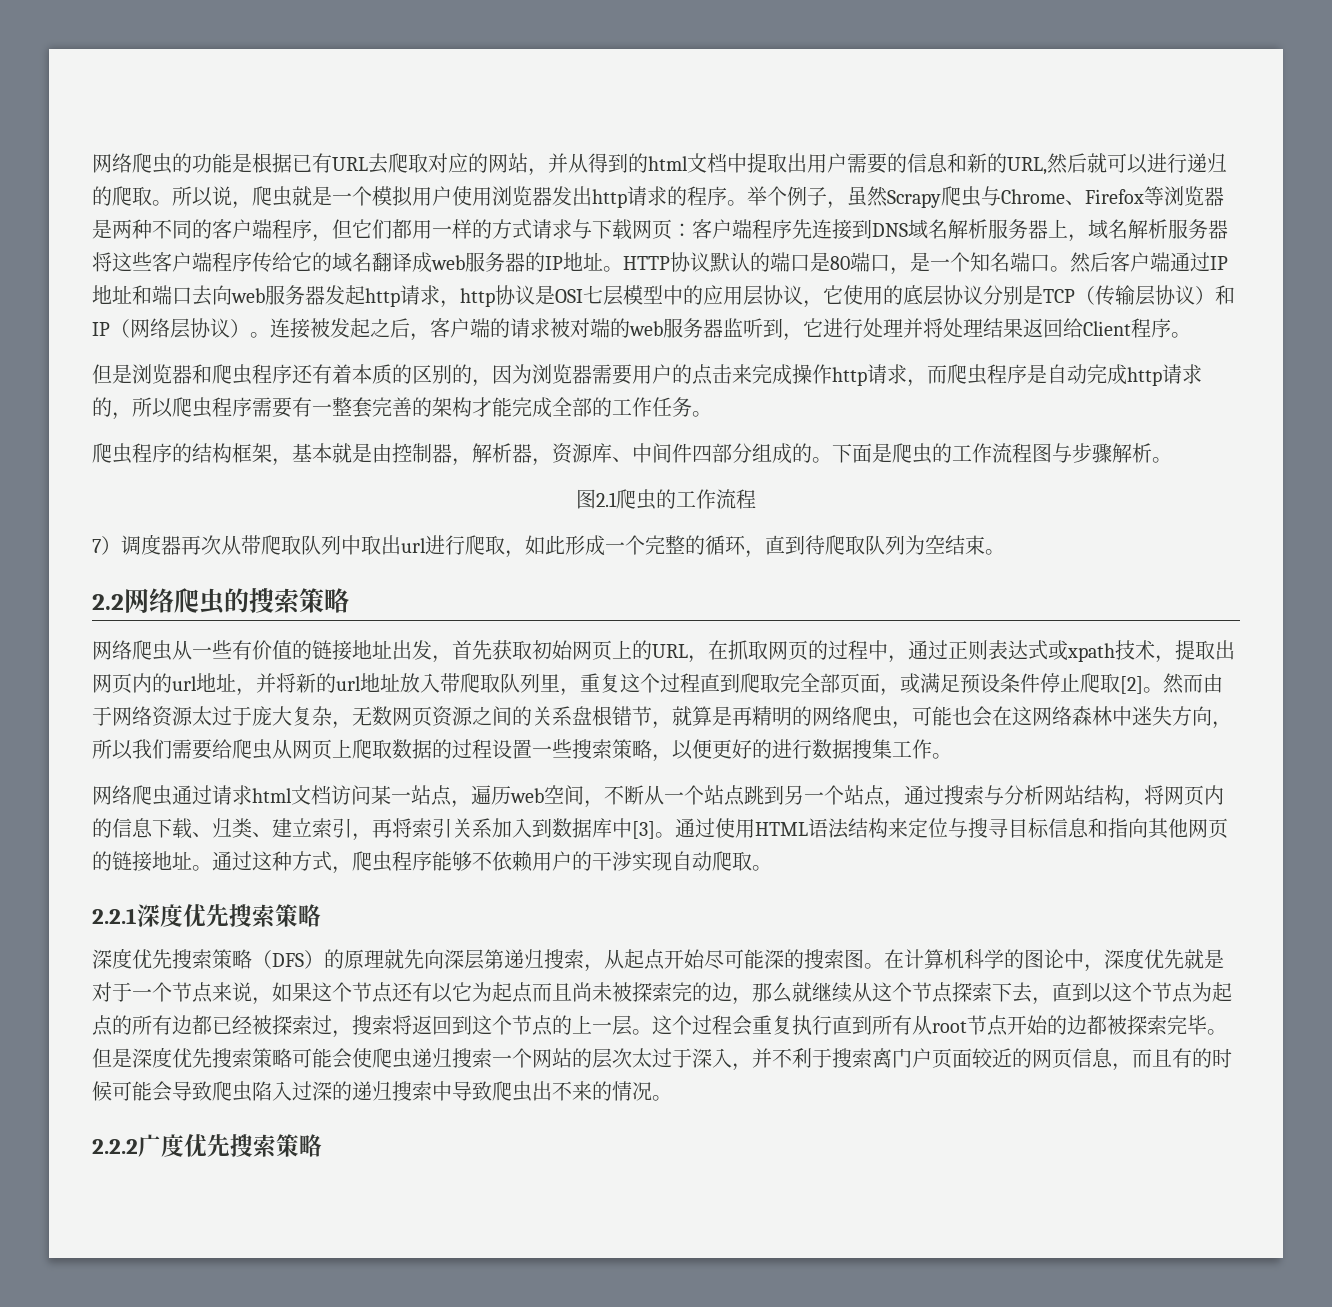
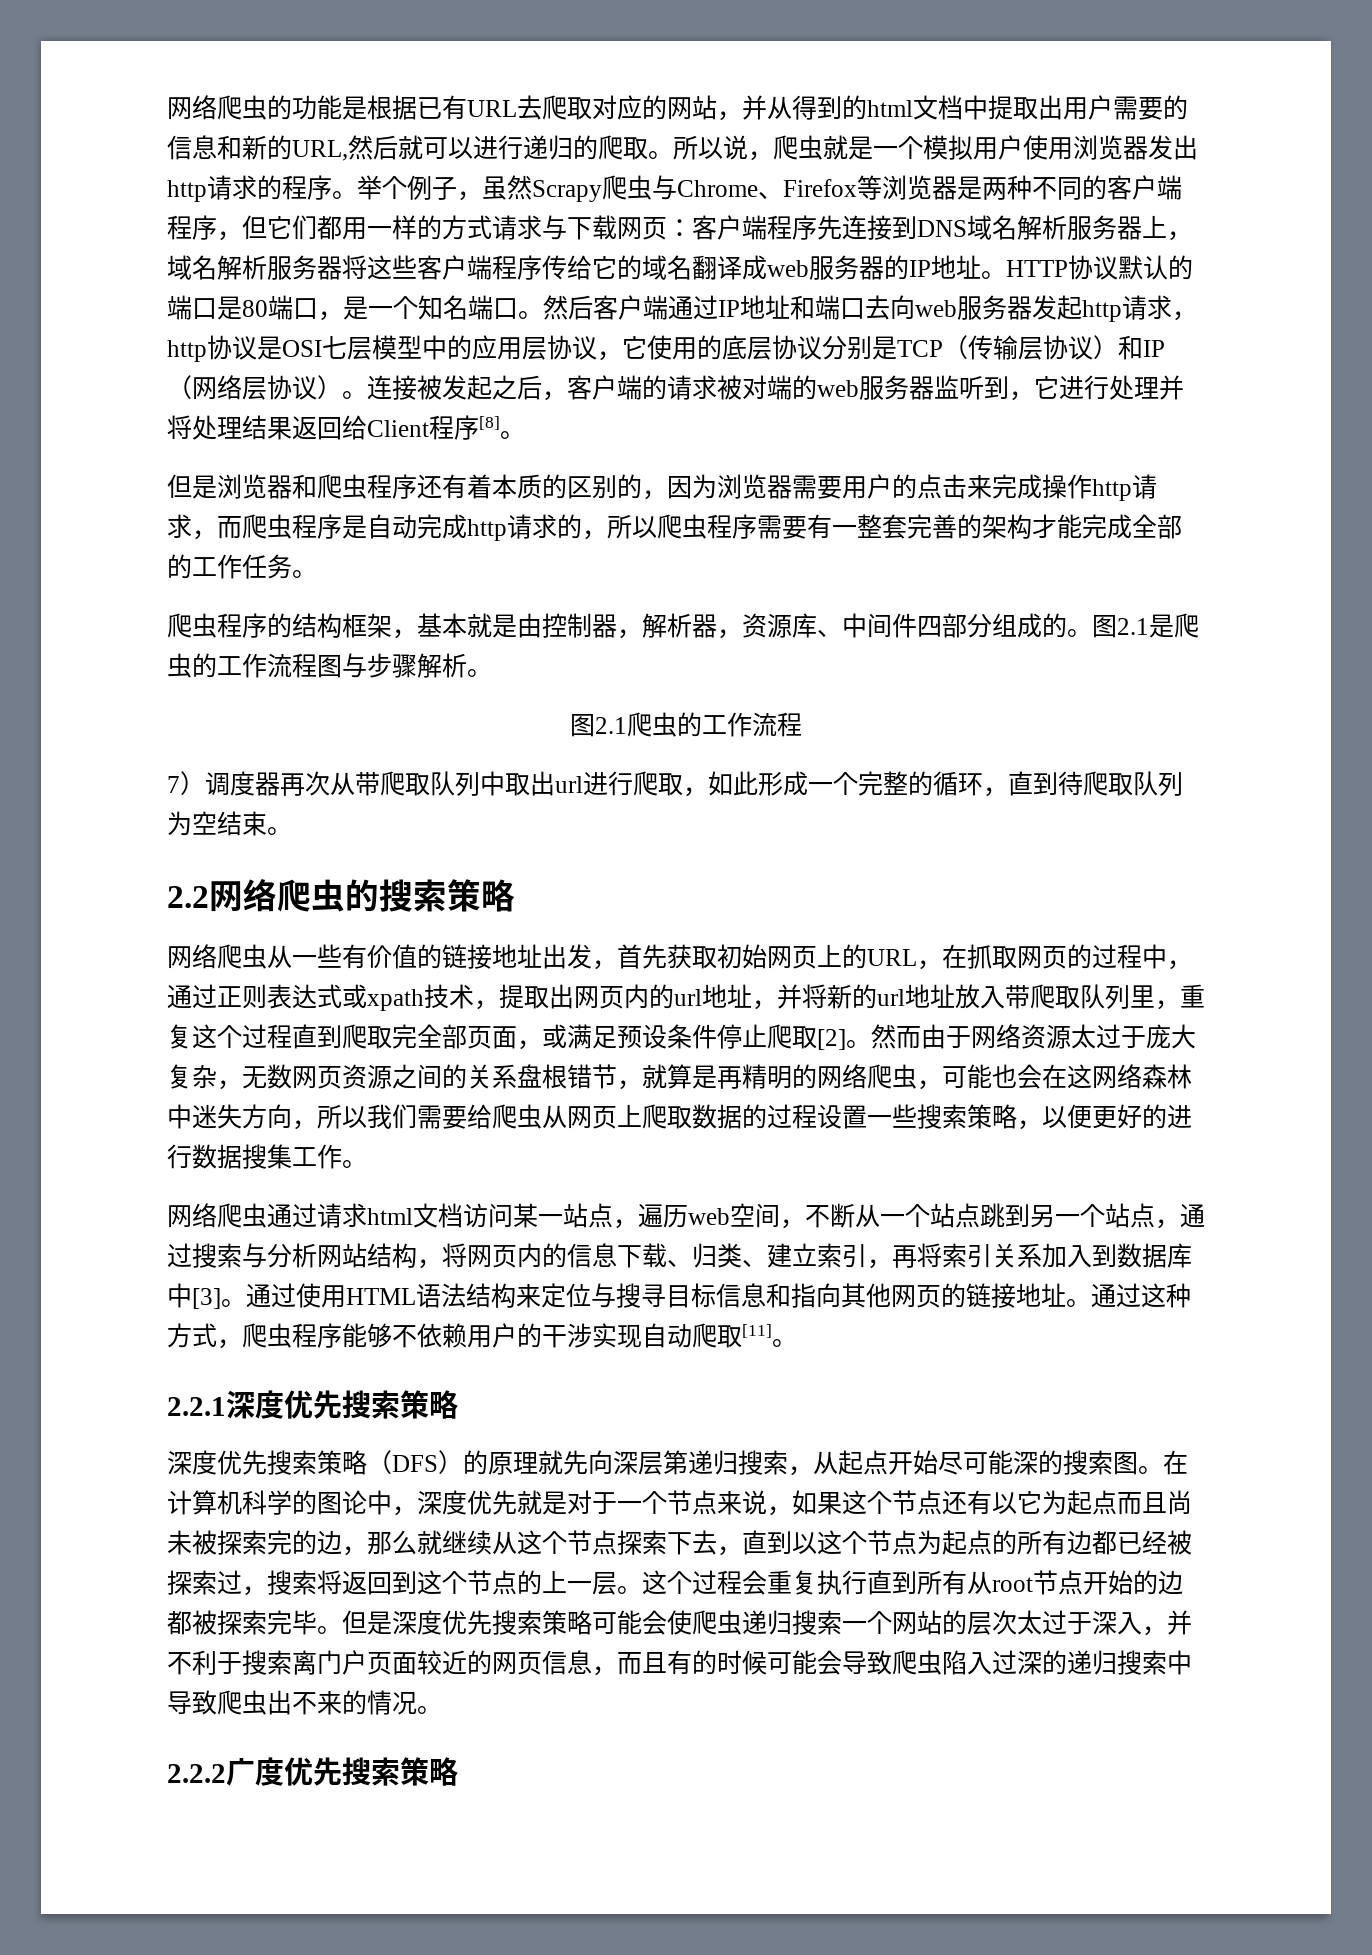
(1171, 328) none -> [479,416,500,430] [8]
[832,443,872,463] 下面 -> [1092,615,1149,638] 图2.1
(752, 861) none -> [742,1324,772,1338] [11]

